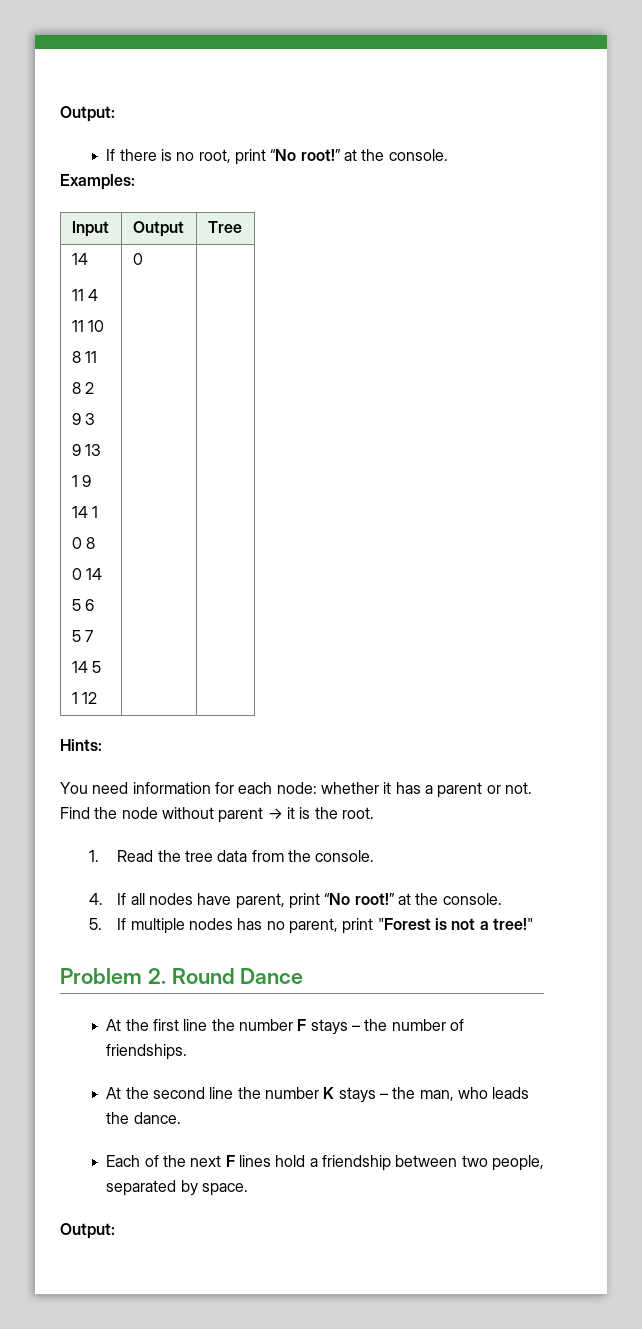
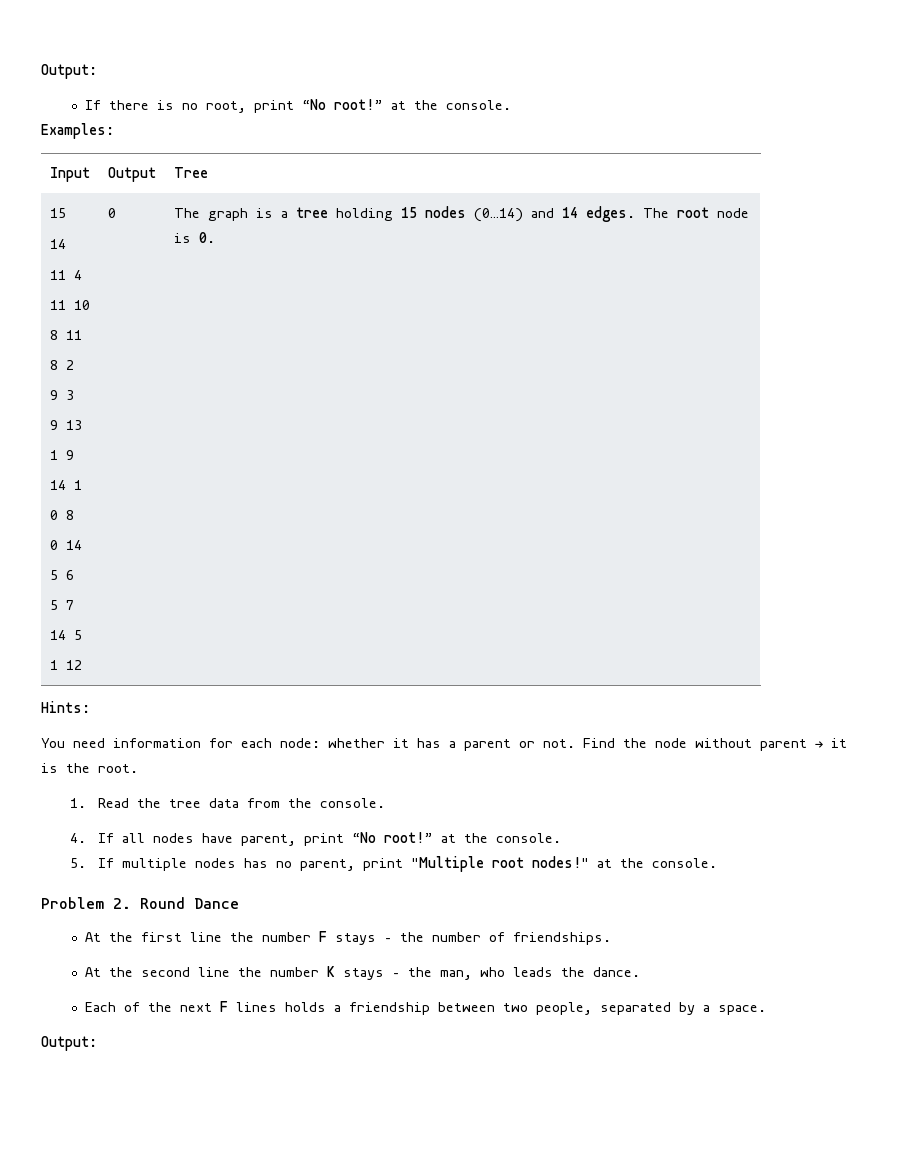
(242, 227) none -> [49,208,66,218] 15 //
(143, 259) none -> [173,206,749,222] [173,232,215,243] The graph is a tree holding 15 nodes (0…14) and 14 edges. The root node is 0.
[377,918,533,930] "Forest is not a tree!" -> [411,856,718,872] "Multiple root nodes!" at the console.
[275,1155,306,1167] hold -> [285,1002,327,1012] holds
(198, 1188) none -> [703,1005,711,1012] a

